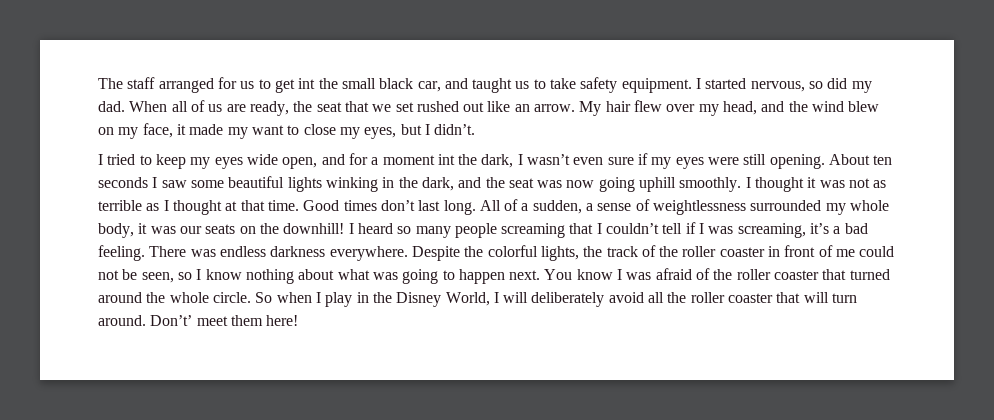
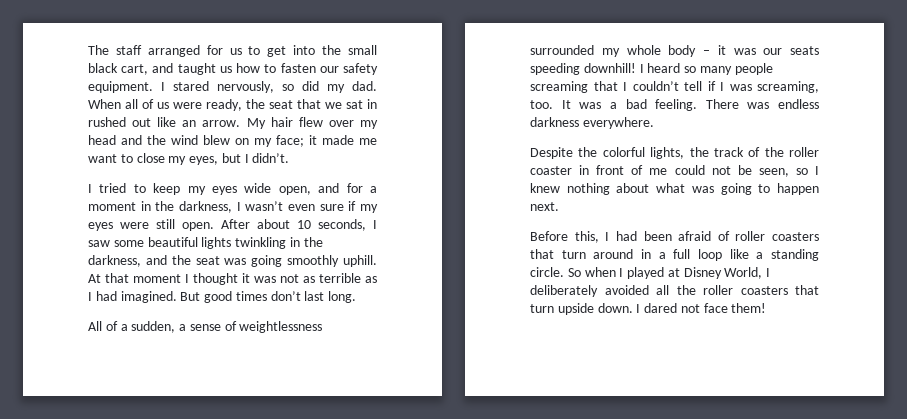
[298,78,316,89] int -> [293,45,316,55] into
[417,81,441,92] car, -> [121,64,149,75] cart,
[533,78,577,89] to take -> [236,63,339,73] how to fasten our
[705,78,805,92] started nervous, -> [173,81,274,93] stared nervously,
[226,104,246,112] are -> [173,102,202,109] were
[395,102,414,112] set -> [346,99,377,109] sat in
[723,101,758,115] head, -> [88,135,116,145] head
[142,123,173,138] face, -> [276,135,304,147] face;
[227,127,248,139] my -> [359,138,377,145] me
[437,154,514,168] int the dark, -> [140,201,232,213] in the darkness,
[769,154,893,169] [98,177,148,188] opening. About ten seconds -> [182,219,366,231] open. After about 10 seconds,
[325,177,454,192] winking in the dark, -> [235,237,323,249] [88,255,141,267] twinkling in the darkness,
[566,177,742,192] now going uphill smoothly. -> [251,255,377,267] [88,273,181,283] going smoothly uphill. At that moment
[172,200,340,215] thought at that time. Good -> [95,291,233,303] had imagined. But good
(476, 207) none -> (357, 297) //
[98,223,134,238] body, -> [668,45,710,57] body –
[239,223,279,234] on the -> [530,63,580,75] speeding
[810,223,830,234] it’s -> [530,100,602,109] too. It was
(408, 253) none -> (654, 123) //
[205,269,242,280] know -> [530,183,560,193] knew
[544,268,890,280] [98,292,858,307] [98,315,299,326] You know I was afraid of the roller coaster that turned around the whole circle. So when I play in the Disney World, I will deliberately avoid all the roller coaster that will turn around. Don’t’ meet them here! -> [530,231,819,243] [530,249,819,261] [530,267,771,279] [530,285,819,297] [530,303,767,315] // Before this, I had been afraid of roller coasters that turn around in a full loop like a standing circle. So when I played at Disney World, I deliberately avoided all the roller coasters that turn upside down. I dared not face them!

